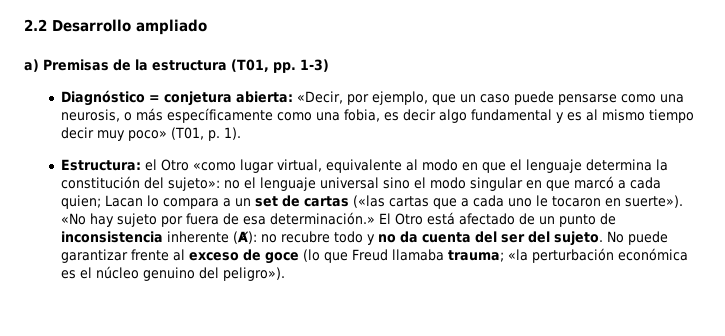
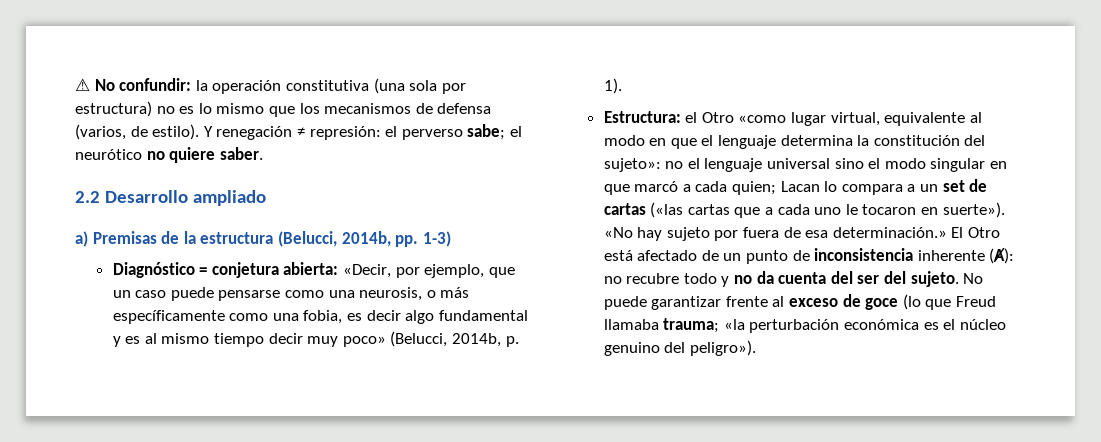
(24, 25) none -> [75,78,466,94] [75,101,492,117] [75,124,522,140] [75,147,263,163] ⚠ No confundir: la operación constitutiva (una sola por estructura) no es lo mismo que los mecanismos de defensa (varios, de estilo). Y renegación ≠ represión: el perverso sabe; el neurótico no quiere saber. //
[231,59,269,72] (T01, -> [277,231,391,247] (Belucci, 2014b,
[171,127,205,140] (T01, -> [390,331,501,347] (Belucci, 2014b,

